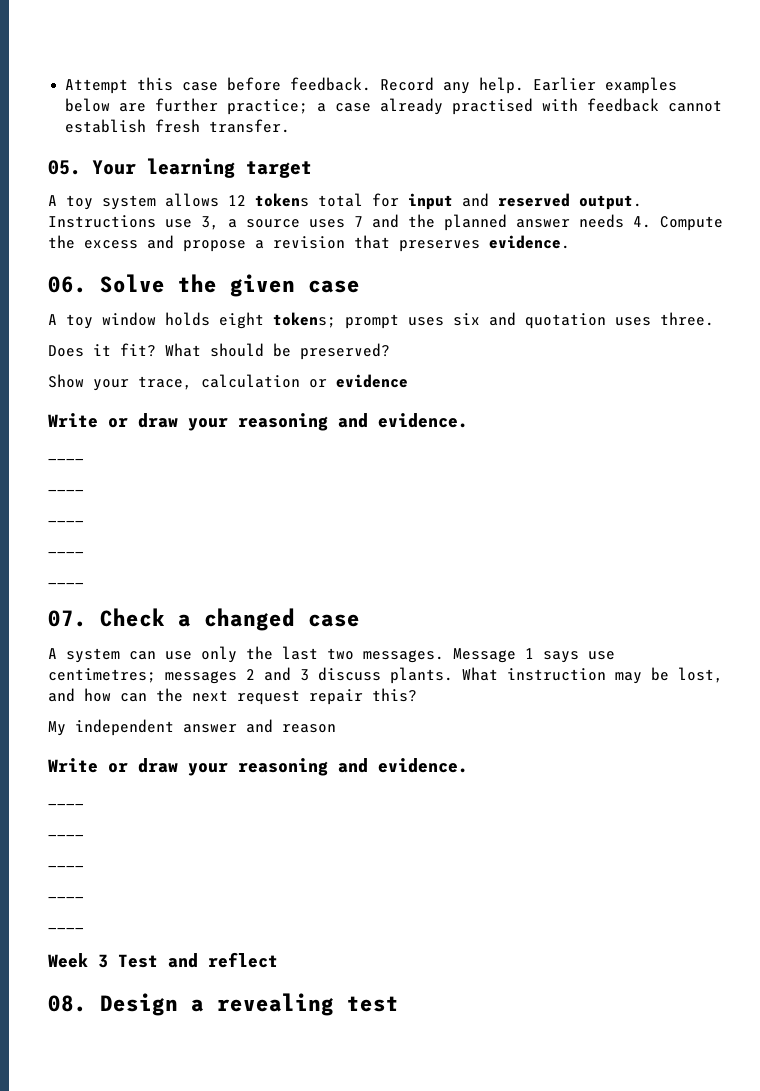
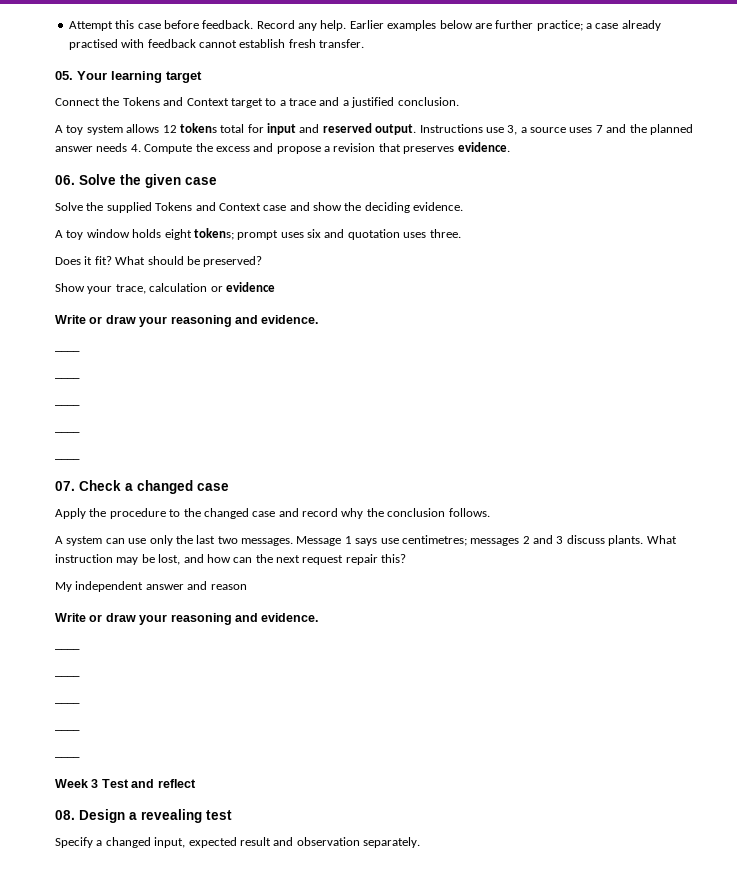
(312, 169) none -> [55,97,459,108] // Connect the Tokens and Context target to a trace and a justified conclusion.
(360, 286) none -> [55,202,464,213] // Solve the supplied Tokens and Context case and show the deciding evidence.
(360, 620) none -> [55,508,490,519] // Apply the procedure to the changed case and record why the conclusion follows.
(399, 1004) none -> [55,837,420,848] // Specify a changed input, expected result and observation separately.

